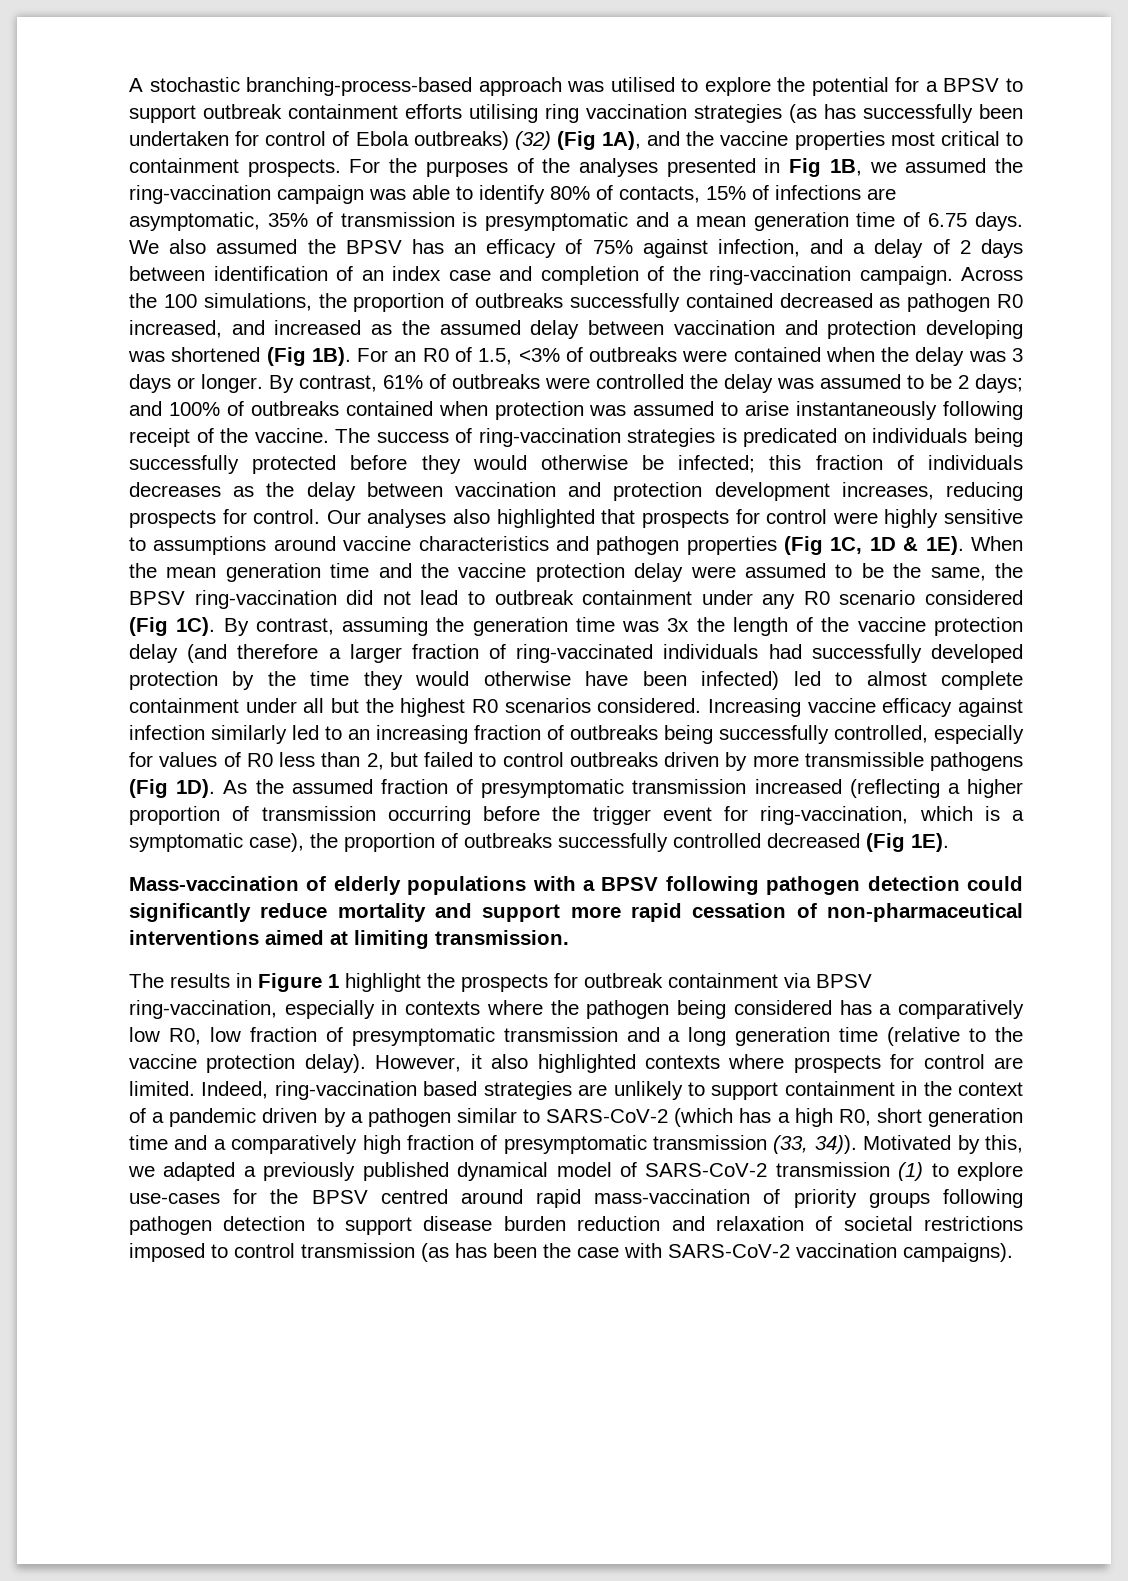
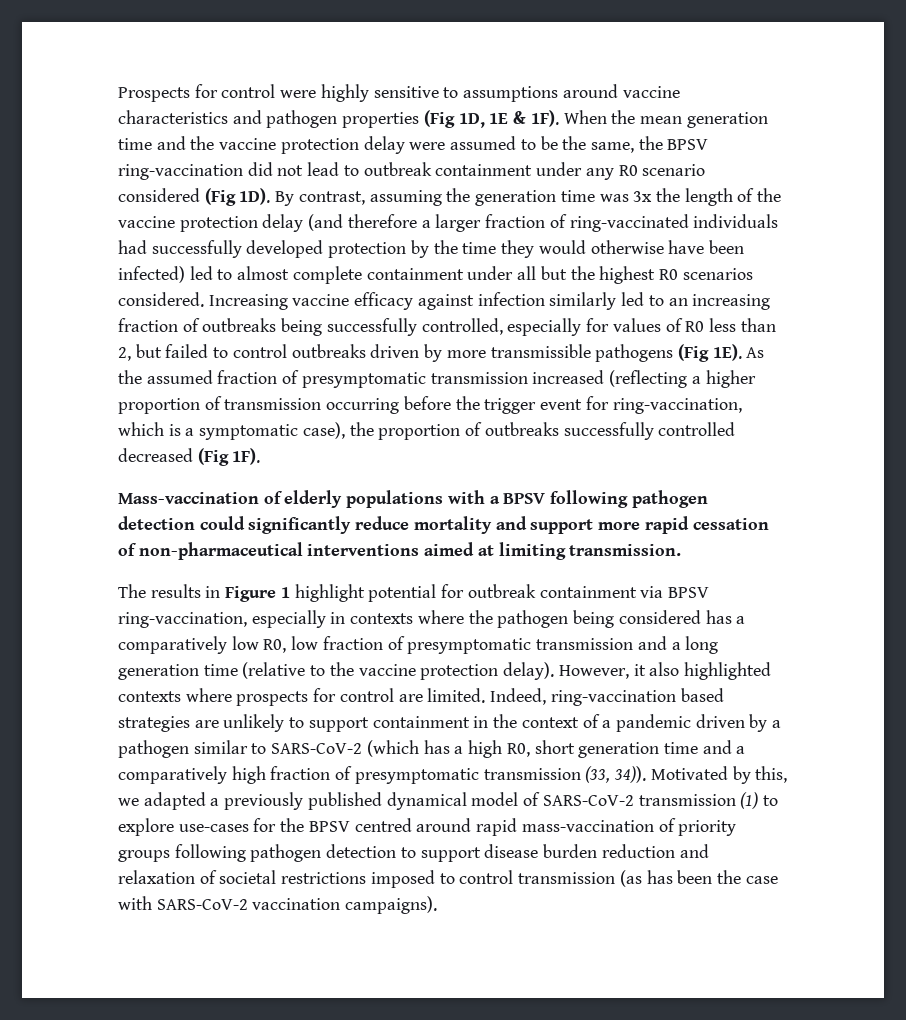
[129,77,1024,96] [129,104,1023,123] [129,131,1023,150] [129,158,1023,177] [129,185,896,204] [129,212,1023,231] [129,239,1023,258] [129,266,1023,285] [129,293,1024,312] [129,320,1024,339] [128,347,1024,366] [129,374,1023,393] [129,401,1023,420] [129,428,1024,447] [129,455,1023,474] [129,482,1023,501] [129,509,729,528] A stochastic branching-process-based approach was utilised to explore the potential for a BPSV to support outbreak containment efforts utilising ring vaccination strategies (as has successfully been undertaken for control of Ebola outbreaks) (32) (Fig 1A), and the vaccine properties most critical to containment prospects. For the purposes of the analyses presented in Fig 1B, we assumed the ring-vaccination campaign was able to identify 80% of contacts, 15% of infections are asymptomatic, 35% of transmission is presymptomatic and a mean generation time of 6.75 days. We also assumed the BPSV has an efficacy of 75% against infection, and a delay of 2 days between identification of an index case and completion of the ring-vaccination campaign. Across the 100 simulations, the proportion of outbreaks successfully contained decreased as pathogen R0 increased, and increased as the assumed delay between vaccination and protection developing was shortened (Fig 1B). For an R0 of 1.5, <3% of outbreaks were contained when the delay was 3 days or longer. By contrast, 61% of outbreaks were controlled the delay was assumed to be 2 days; and 100% of outbreaks contained when protection was assumed to arise instantaneously following receipt of the vaccine. The success of ring-vaccination strategies is predicated on individuals being successfully protected before they would otherwise be infected; this fraction of individuals decreases as the delay between vaccination and protection development increases, reducing prospects for control. Our analyses also highlighted that prospects -> [118,87,190,102] Prospects
[830,536,964,555] 1C, 1D & 1E). -> [458,110,559,128] 1D, 1E & 1F).
[176,617,216,636] 1C). -> [239,188,271,205] 1D).
[176,779,216,798] 1D). -> [712,344,742,361] 1E).
[911,833,949,852] 1E). -> [232,448,261,465] 1F).
[427,973,548,992] the prospects -> [368,584,437,602] potential

